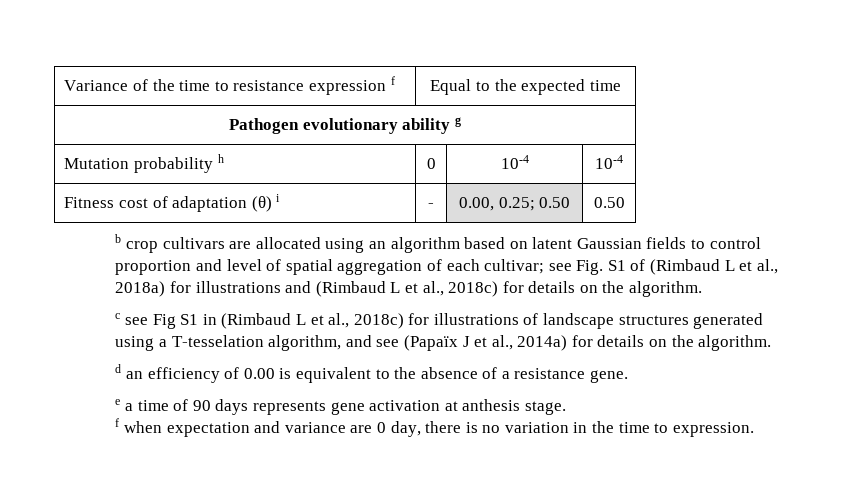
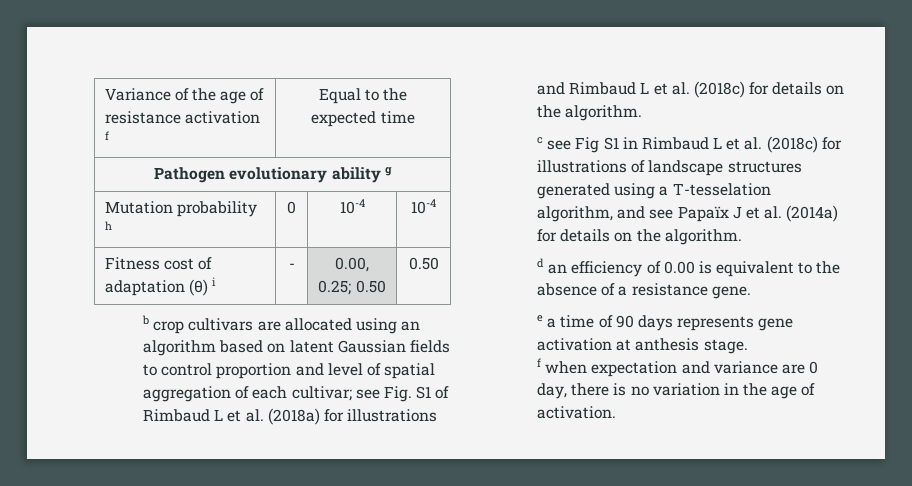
[179,80,387,95] time to resistance expression -> [220,88,265,104] [104,111,260,124] age of resistance activation
[650,259,778,275] [115,281,166,297] (Rimbaud L et al., 2018a) -> [142,408,320,425] Rimbaud L et al. (2018a)
[315,281,499,297] (Rimbaud L et al., 2018c) -> [569,81,745,98] Rimbaud L et al. (2018c)
[221,313,404,329] (Rimbaud L et al., 2018c) -> [641,136,818,153] Rimbaud L et al. (2018c)
[403,335,458,351] (Papaïx -> [677,206,729,222] Papaïx
[491,335,568,351] al., 2014a) -> [764,205,839,222] al. (2014a)
[618,422,754,437] time to expression. -> [771,383,816,399] [536,406,616,419] age of activation.

